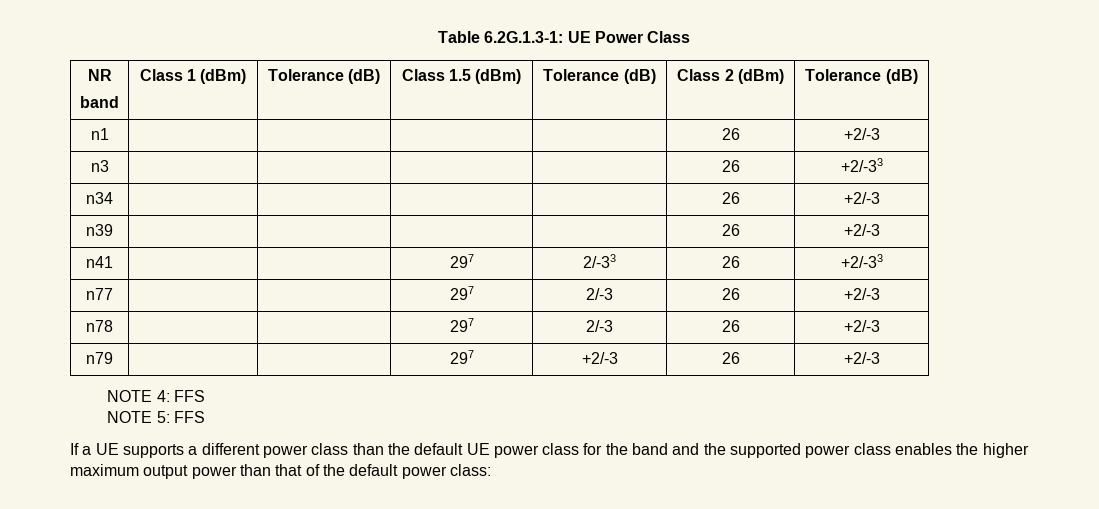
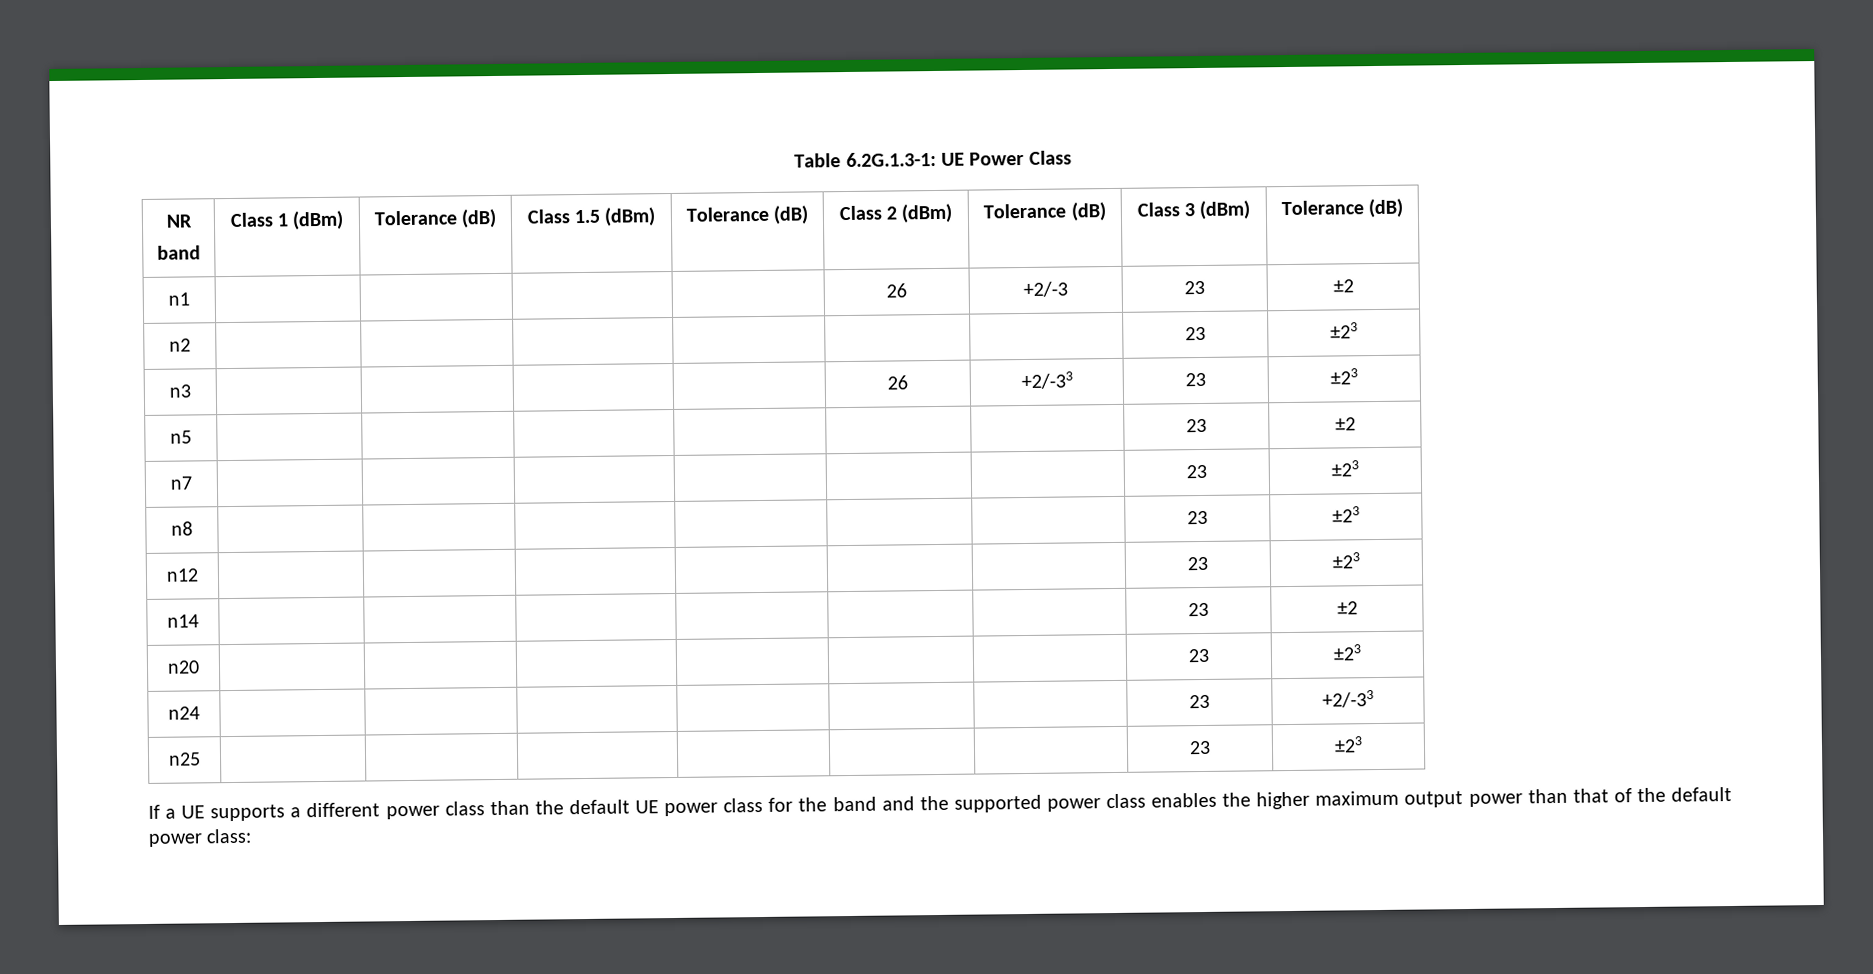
[90,128,109,140] [721,128,740,140] [843,128,880,140] [90,160,109,172] [721,160,740,172] [840,158,883,172] [86,192,113,204] [721,192,740,204] [843,192,880,204] [86,224,113,236] [721,224,740,236] [843,224,880,236] [86,256,113,268] [449,254,474,268] [583,254,616,268] [721,256,740,268] [840,254,883,268] [86,288,113,300] [449,286,474,300] [586,288,613,300] [721,288,740,300] [843,288,880,300] [86,320,113,332] [449,318,474,332] [586,320,613,332] [721,320,740,332] [843,320,880,332] [86,352,113,364] [449,350,474,364] [581,352,618,364] [721,352,740,364] [843,352,880,364] [107,390,205,402] [107,411,205,423] // n1 | | | | | 26 | +2/-3 // n3 | | | | | 26 | +2/-33 // n34 | | | | | 26 | +2/-3 // n39 | | | | | 26 | +2/-3 // n41 | | | 297 | 2/-33 | 26 | +2/-33 // n77 | | | 297 | 2/-3 | 26 | +2/-3 // n78 | | | 297 | 2/-3 | 26 | +2/-3 // n79 | | | 297 | +2/-3 | 26 | +2/-3 // NOTE 4: FFS // NOTE 5: FFS -> [1136,200,1251,220] [1280,198,1404,219] [168,292,190,306] [886,283,907,298] [1023,281,1068,297] [1184,280,1205,295] [1332,279,1354,293] [169,338,191,352] [1185,326,1206,341] [1330,322,1358,339] [169,384,191,398] [887,375,908,390] [1020,371,1073,390] [1185,372,1206,387] [1330,368,1358,385] [170,430,192,444] [1186,418,1207,433] [1334,417,1356,431] [170,476,192,490] [1186,464,1207,479] [1331,460,1359,477] [171,521,193,536] [1187,510,1208,525] [1332,506,1360,523] [166,568,199,582] [1187,556,1208,571] [1332,552,1360,569] [167,614,199,628] [1188,602,1209,617] [1336,601,1358,615] [167,660,200,674] [1188,648,1210,663] [1333,644,1361,661] [168,706,200,720] [1189,694,1210,709] [1322,690,1374,708] [168,752,201,766] [1189,740,1211,755] [1334,736,1363,753] | Class 3 (dBm) | Tolerance (dB) // n1 | | | | | 26 | +2/-3 | 23 | ±2 // n2 | | | | | | | 23 | ±23 // n3 | | | | | 26 | +2/-33 | 23 | ±23 // n5 | | | | | | | 23 | ±2 // n7 | | | | | | | 23 | ±23 // n8 | | | | | | | 23 | ±23 // n12 | | | | | | | 23 | ±23 // n14 | | | | | | | 23 | ±2 // n20 | | | | | | | 23 | ±23 // n24 | | | | | | | 23 | +2/-33 // n25 | | | | | | | 23 | ±23

